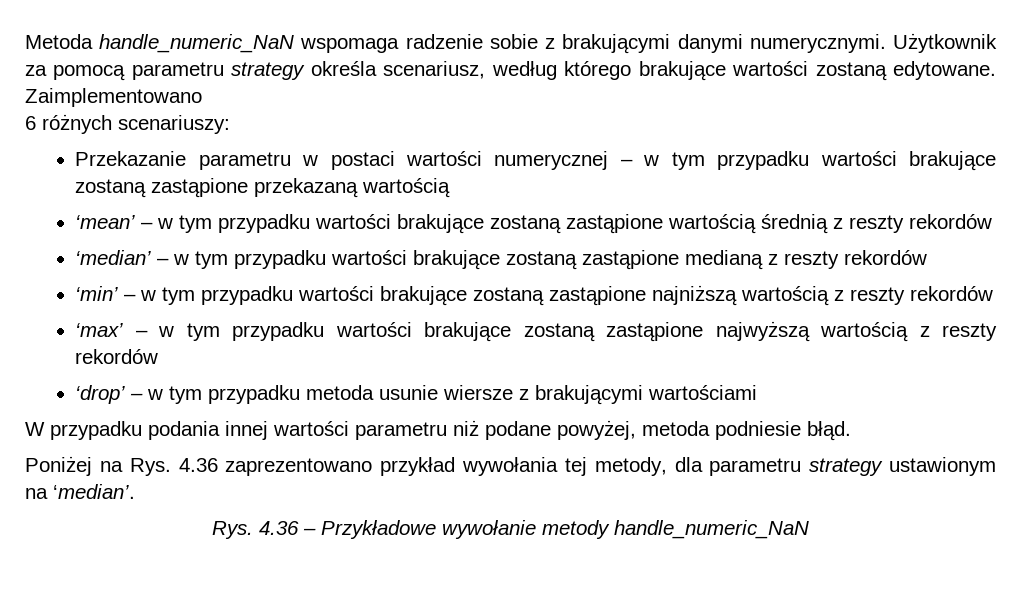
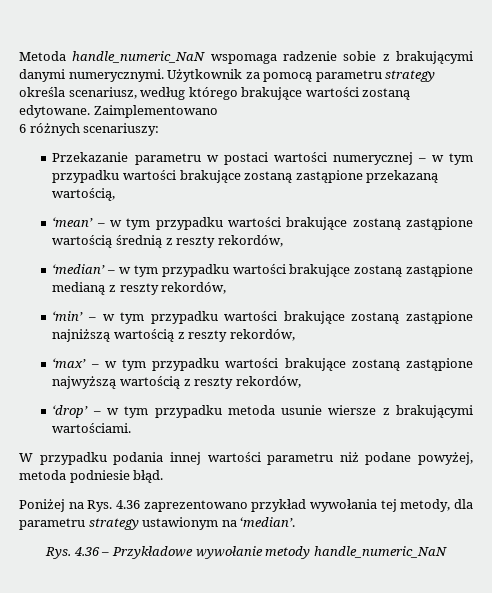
[362,178,451,198] wartością -> [52,188,116,201] wartością,
[909,214,993,229] rekordów -> [217,235,283,247] rekordów,
[844,250,928,265] rekordów -> [161,282,227,294] rekordów,
[910,286,994,301] rekordów -> [229,329,295,341] rekordów,
[75,349,159,364] rekordów -> [235,376,301,388] rekordów,
[648,385,758,400] wartościami -> [52,423,132,433] wartościami.

